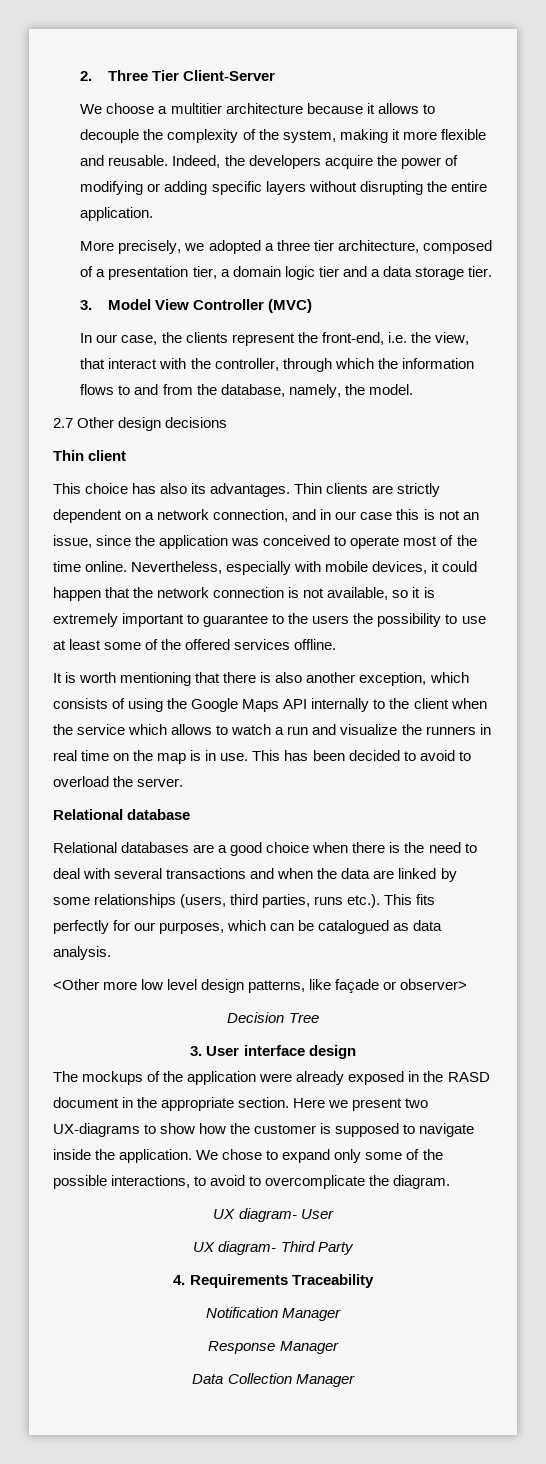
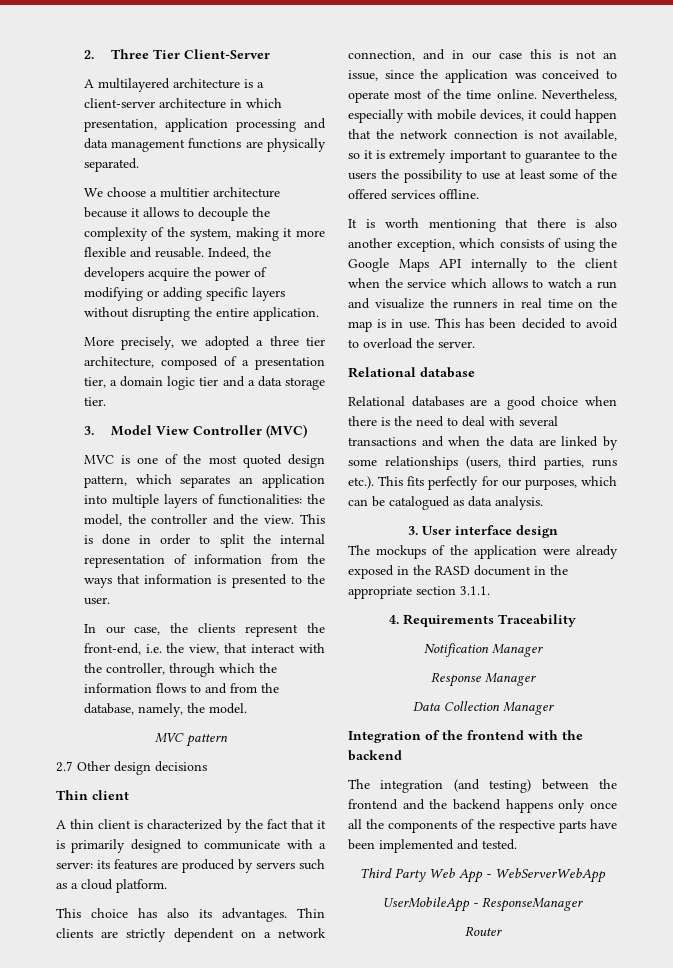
(275, 75) none -> [83,78,264,92] [83,98,282,109] [83,118,326,132] [83,138,326,152] [83,158,139,172] // A multilayered architecture is a client-server architecture in which presentation, application processing and data management functions are physically separated.
(312, 306) none -> [83,454,325,468] [83,474,325,488] [83,494,325,508] [83,514,325,526] [83,534,325,548] [83,554,325,568] [83,574,325,588] [83,597,110,605] // MVC is one of the most quoted design pattern, which separates an application into multiple layers of functionalities: the model, the controller and the view. This is done in order to split the internal representation of information from the ways that information is presented to the user.
(413, 389) none -> [154,733,228,747] // MVC pattern
(127, 455) none -> [56,819,326,833] [56,839,326,853] [56,859,325,873] [56,879,167,893] // A thin client is characterized by the fact that it is primarily designed to communicate with a server: its features are produced by servers such as a cloud platform.
[53,979,468,993] [227,1012,319,1023] // <Other more low level design patterns, like façade or observer> // Decision Tree -> (543, 503) none
[238,1097,429,1111] [53,1123,475,1137] [53,1149,443,1163] [53,1175,451,1189] [213,1208,334,1222] [193,1241,354,1255] section. Here we present two UX-diagrams to show how the customer is supposed to navigate inside the application. We chose to expand only some of the possible interactions, to avoid to overcomplicate the diagram. // UX diagram- User // UX diagram- Third Party -> [416,586,490,595] section 3.1.1.
(355, 1380) none -> [348,730,583,743] [348,750,402,761] [348,779,617,793] [348,799,617,813] [348,819,617,833] [348,839,517,853] [360,868,606,883] [383,897,583,912] [464,926,502,936] // Integration of the frontend with the backend // The integration (and testing) between the frontend and the backend happens only once all the components of the respective parts have been implemented and tested. // Third Party Web App - WebServerWebApp // UserMobileApp - ResponseManager // Router

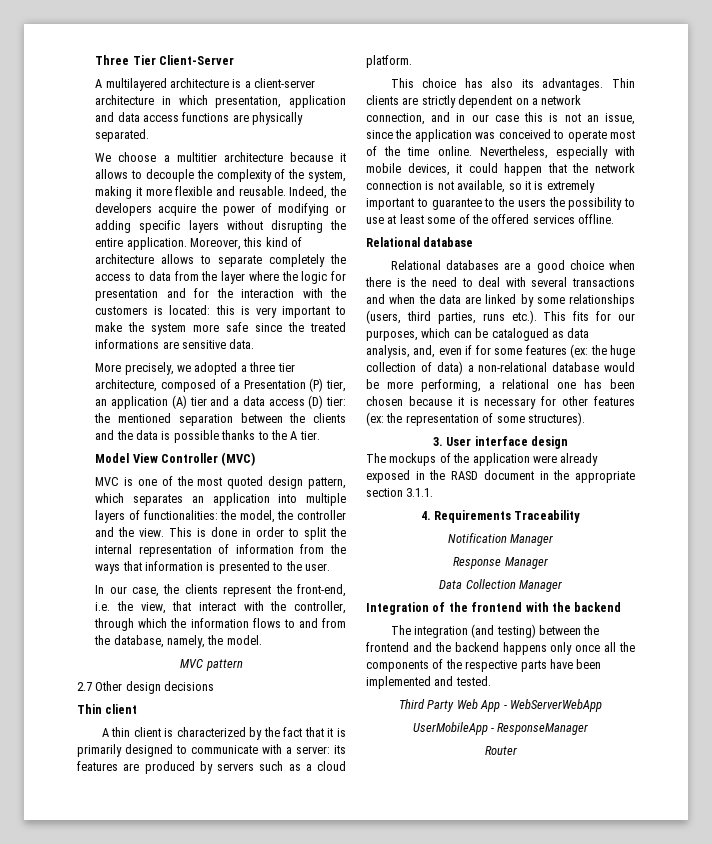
[83,50,94,59] 2. -> (95, 60) none
[235,119,296,132] processing -> (346, 101) none
[111,139,186,152] management -> [143,115,180,122] access
(319, 314) none -> [190,237,303,250] [95,254,346,267] [95,271,346,284] [95,288,346,301] [95,305,347,318] [95,322,346,335] [95,339,255,349] Moreover, this kind of architecture allows to separate completely the access to data from the layer where the logic for presentation and for the interaction with the customers is located: this is very important to make the system more safe since the treated informations are sensitive data.
[255,357,325,370] [83,376,325,390] presentation tier, a domain logic tier and a data storage -> [243,378,346,392] [95,395,346,409] [94,413,346,426] [95,430,298,443] Presentation (P) tier, an application (A) tier and a data access (D) tier: the mentioned separation between the clients and the data is possible thanks to the A
[83,426,94,435] 3. -> (320, 435) none
[348,218,617,232] [348,238,617,252] [348,258,618,272] [348,278,617,289] [348,298,617,309] [348,318,618,332] [348,338,475,349] // It is worth mentioning that there is also another exception, which consists of using the Google Maps API internally to the client when the service which allows to watch a run and visualize the runners in real time on the map is in use. This has been decided to avoid to overload the server. -> (614, 219) none
[428,476,479,490] perfectly -> (590, 316) none
[495,496,543,510] analysis. -> [366,344,635,358] [366,361,635,375] [366,379,635,392] [366,396,635,409] [366,412,585,426] analysis, and, even if for some features (ex: the huge collection of data) a non-relational database would be more performing, a relational one has been chosen because it is necessary for other features (ex: the representation of some structures).

